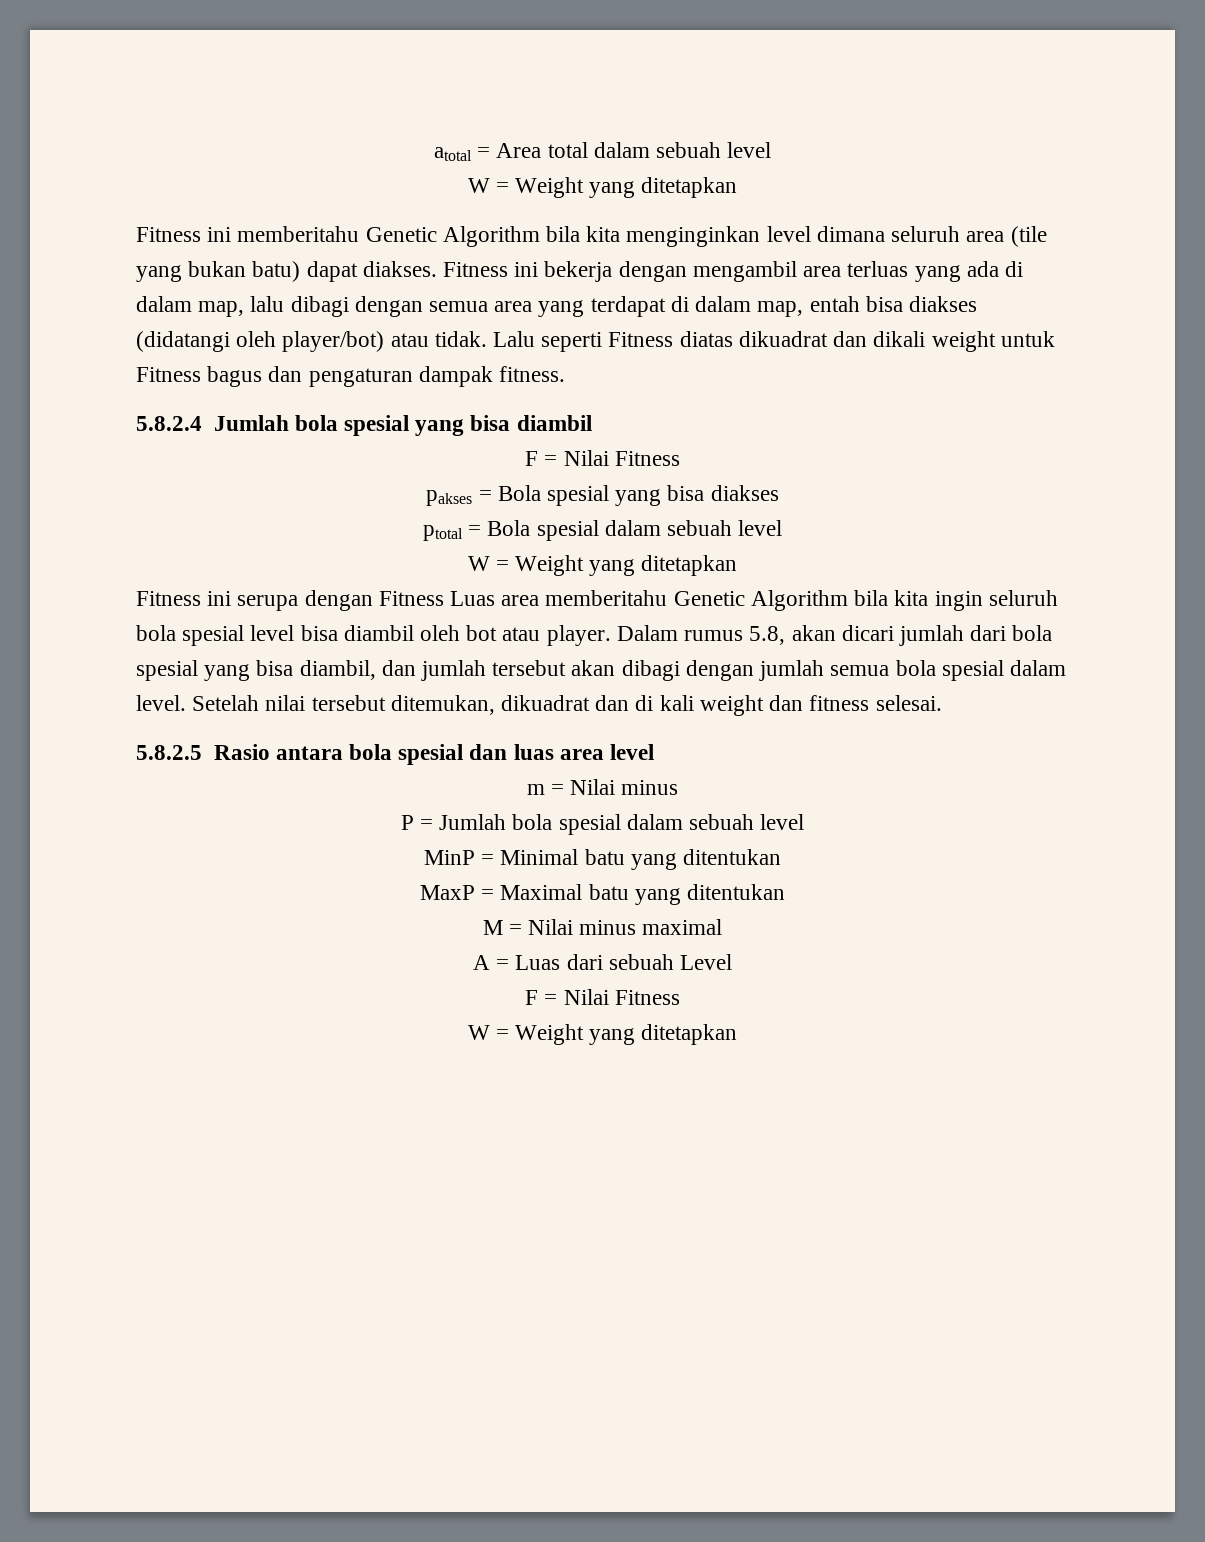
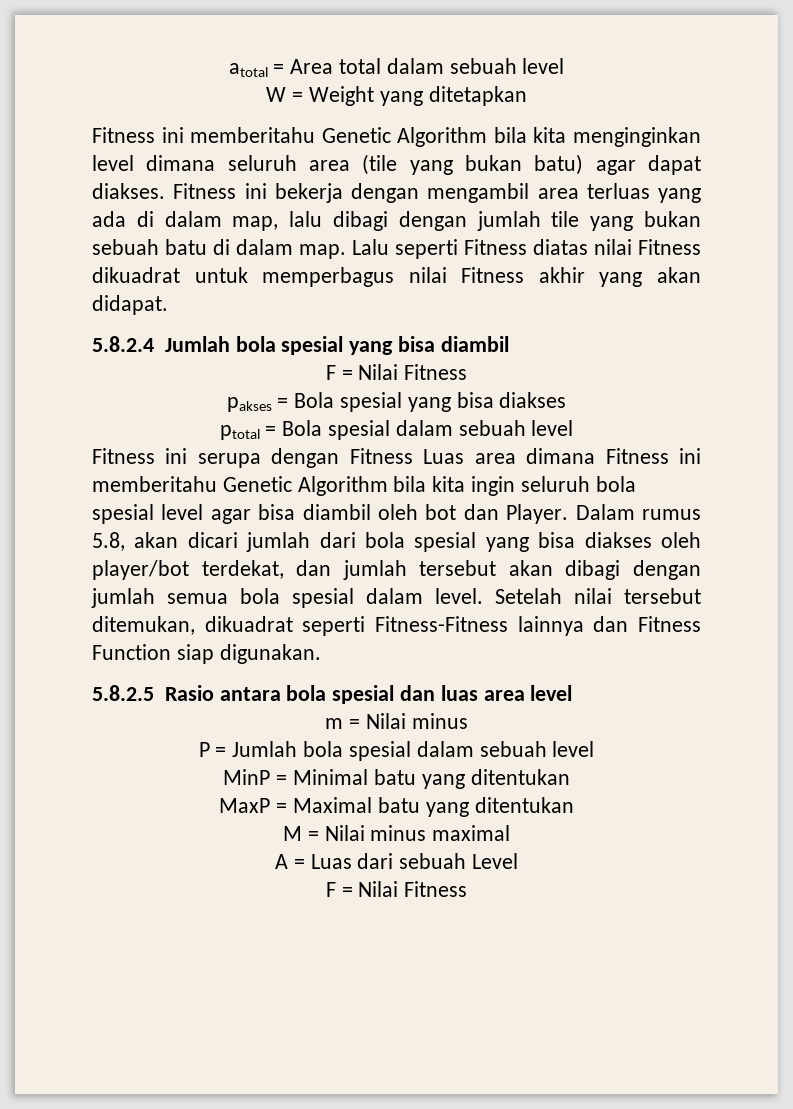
(301, 271) none -> [595,160,636,175] agar
[429,296,977,317] [136,331,1055,352] [136,366,566,387] semua area yang terdapat di dalam map, entah bisa diakses (didatangi oleh player/bot) atau tidak. Lalu seperti Fitness diatas dikuadrat dan dikali weight untuk Fitness bagus dan pengaturan dampak fitness. -> [476,211,701,231] [92,239,701,259] [92,267,701,287] [92,295,168,315] jumlah tile yang bukan sebuah batu di dalam map. Lalu seperti Fitness diatas nilai Fitness dikuadrat untuk memperbagus nilai Fitness akhir yang akan didapat.
[467,555,738,576] // W = Weight yang ditetapkan -> (574, 428) none
(540, 600) none -> [526,448,701,464] dimana Fitness ini
(295, 633) none -> [210,509,251,524] agar
[502,625,611,646] atau player. -> [463,504,569,524] dan Player.
[299,660,376,680] diambil, -> [584,532,701,548] [92,560,284,580] diakses oleh player/bot terdekat,
[595,695,942,716] dan di kali weight dan fitness selesai. -> [302,616,701,636] [92,644,321,664] seperti Fitness-Fitness lainnya dan Fitness Function siap digunakan.
[467,1024,738,1045] // W = Weight yang ditetapkan -> (468, 889) none

